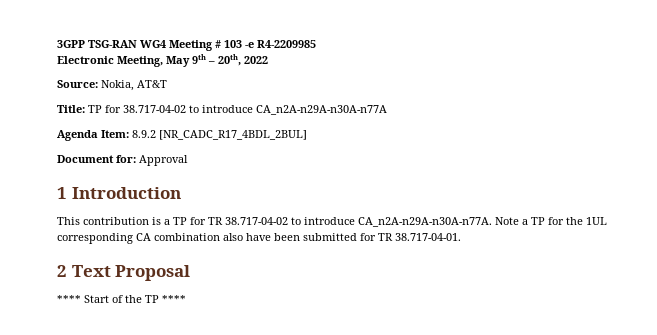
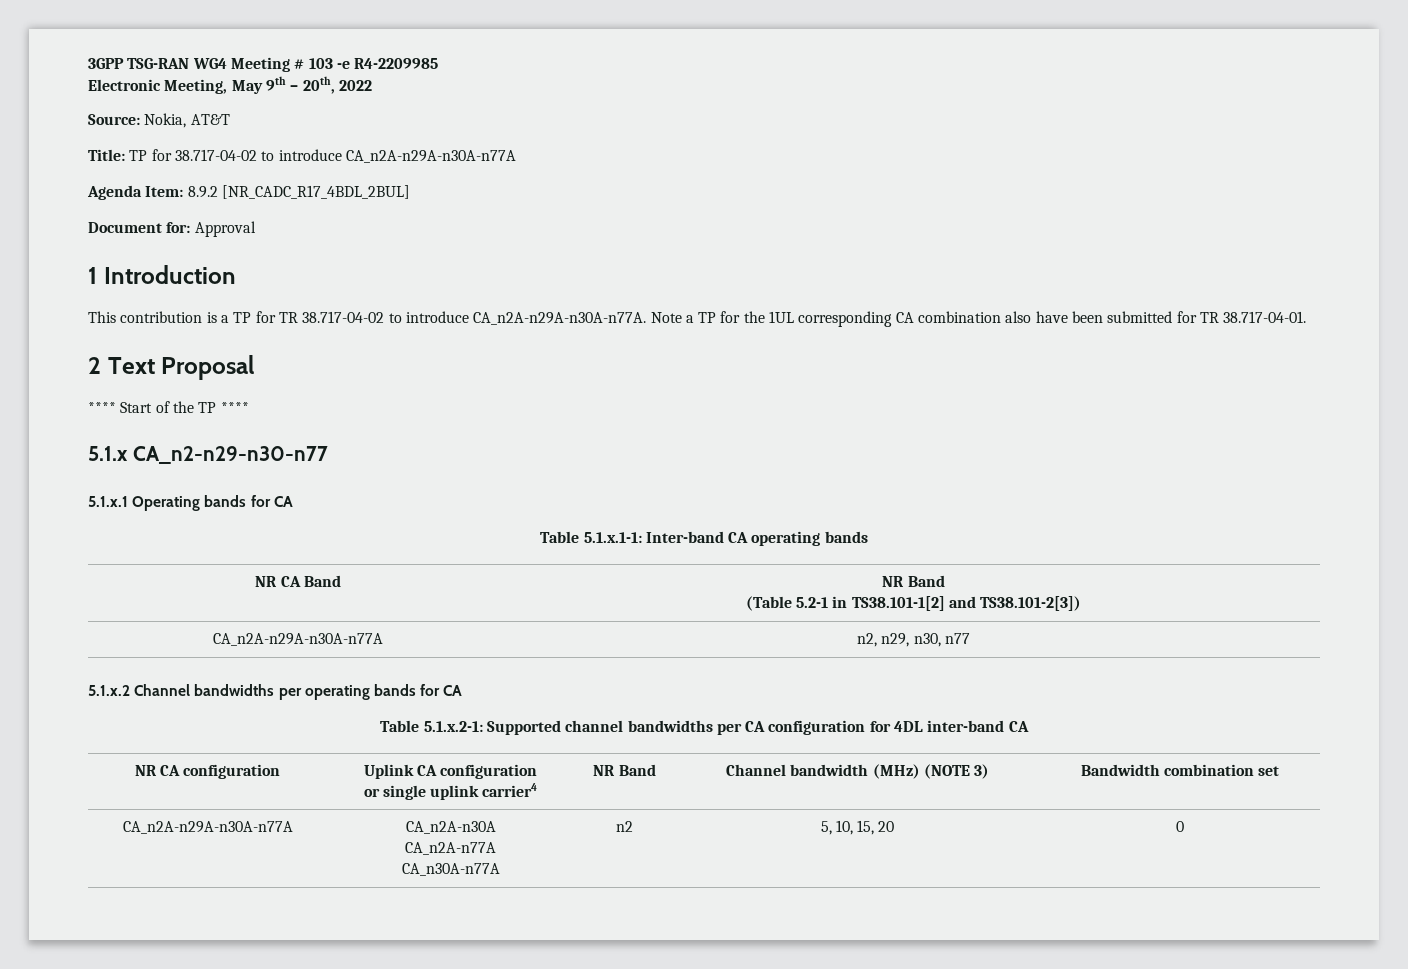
(186, 299) none -> [88,446,328,464] [88,495,293,511] [540,531,868,546] [255,575,341,587] [882,575,945,587] [745,596,1082,611] [213,633,383,646] [857,633,970,647] [88,684,463,700] [380,720,1029,735] [134,764,281,779] [363,764,538,779] [363,783,538,800] [593,764,656,776] [725,764,990,779] [1080,764,1280,776] [122,821,293,834] [405,821,496,834] [405,842,496,855] [401,863,500,876] [616,821,633,832] [820,820,895,835] [1176,821,1184,832] // 5.1.x CA_n2-n29-n30-n77 // 5.1.x.1 Operating bands for CA // Table 5.1.x.1-1: Inter-band CA operating bands // NR CA Band | NR Band // (Table 5.2-1 in TS38.101-1[2] and TS38.101-2[3]) // CA_n2A-n29A-n30A-n77A | n2, n29, n30, n77 // 5.1.x.2 Channel bandwidths per operating bands for CA // Table 5.1.x.2-1: Supported channel bandwidths per CA configuration for 4DL inter-band CA // NR CA configuration | Uplink CA configuration // or single uplink carrier4 | NR Band | Channel bandwidth (MHz) (NOTE 3) | Bandwidth combination set // CA_n2A-n29A-n30A-n77A | CA_n2A-n30A // CA_n2A-n77A // CA_n30A-n77A | n2 | 5, 10, 15, 20 | 0

